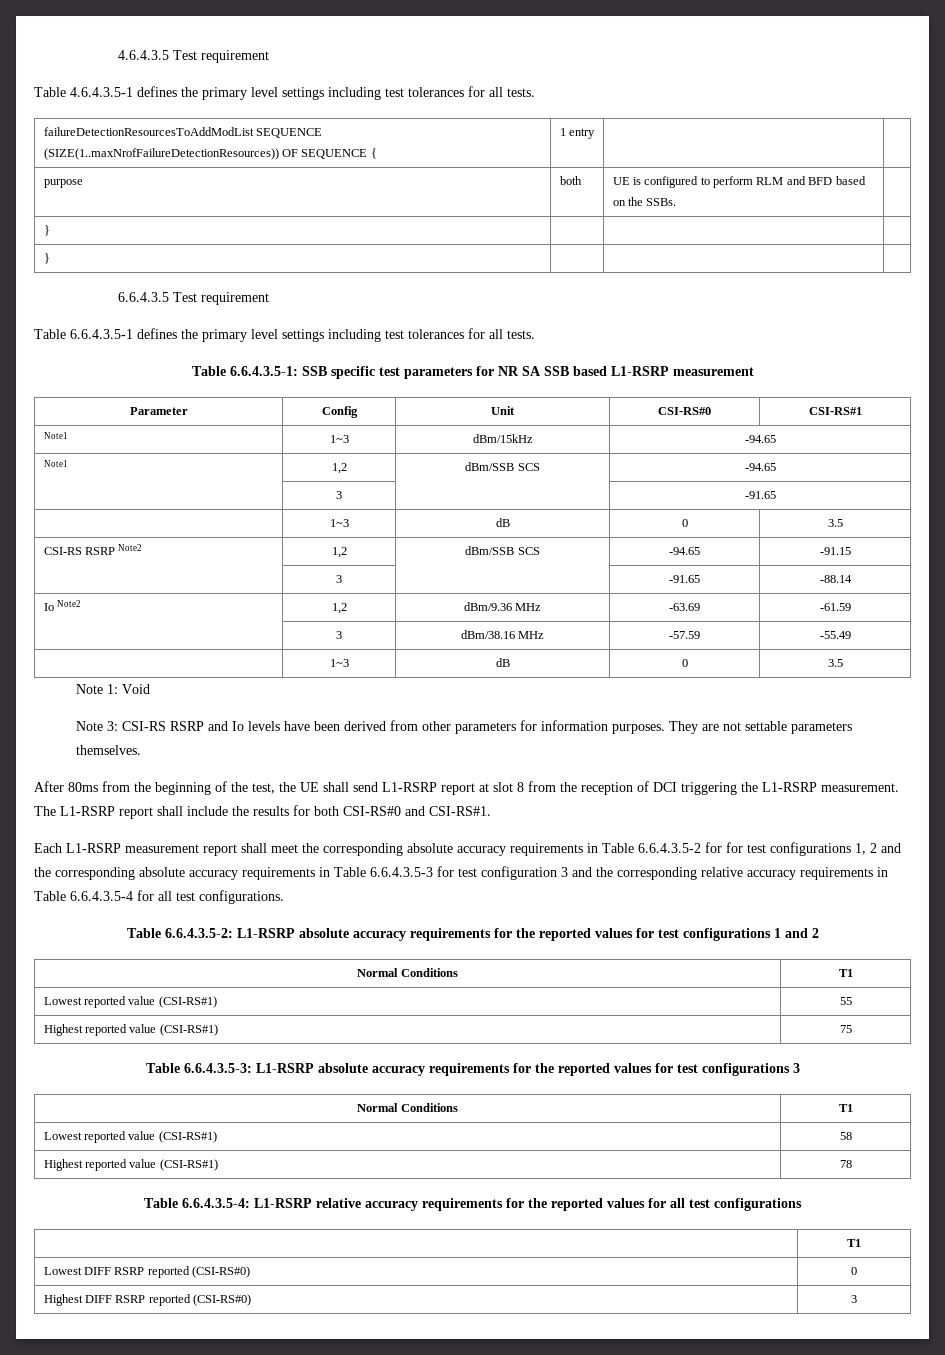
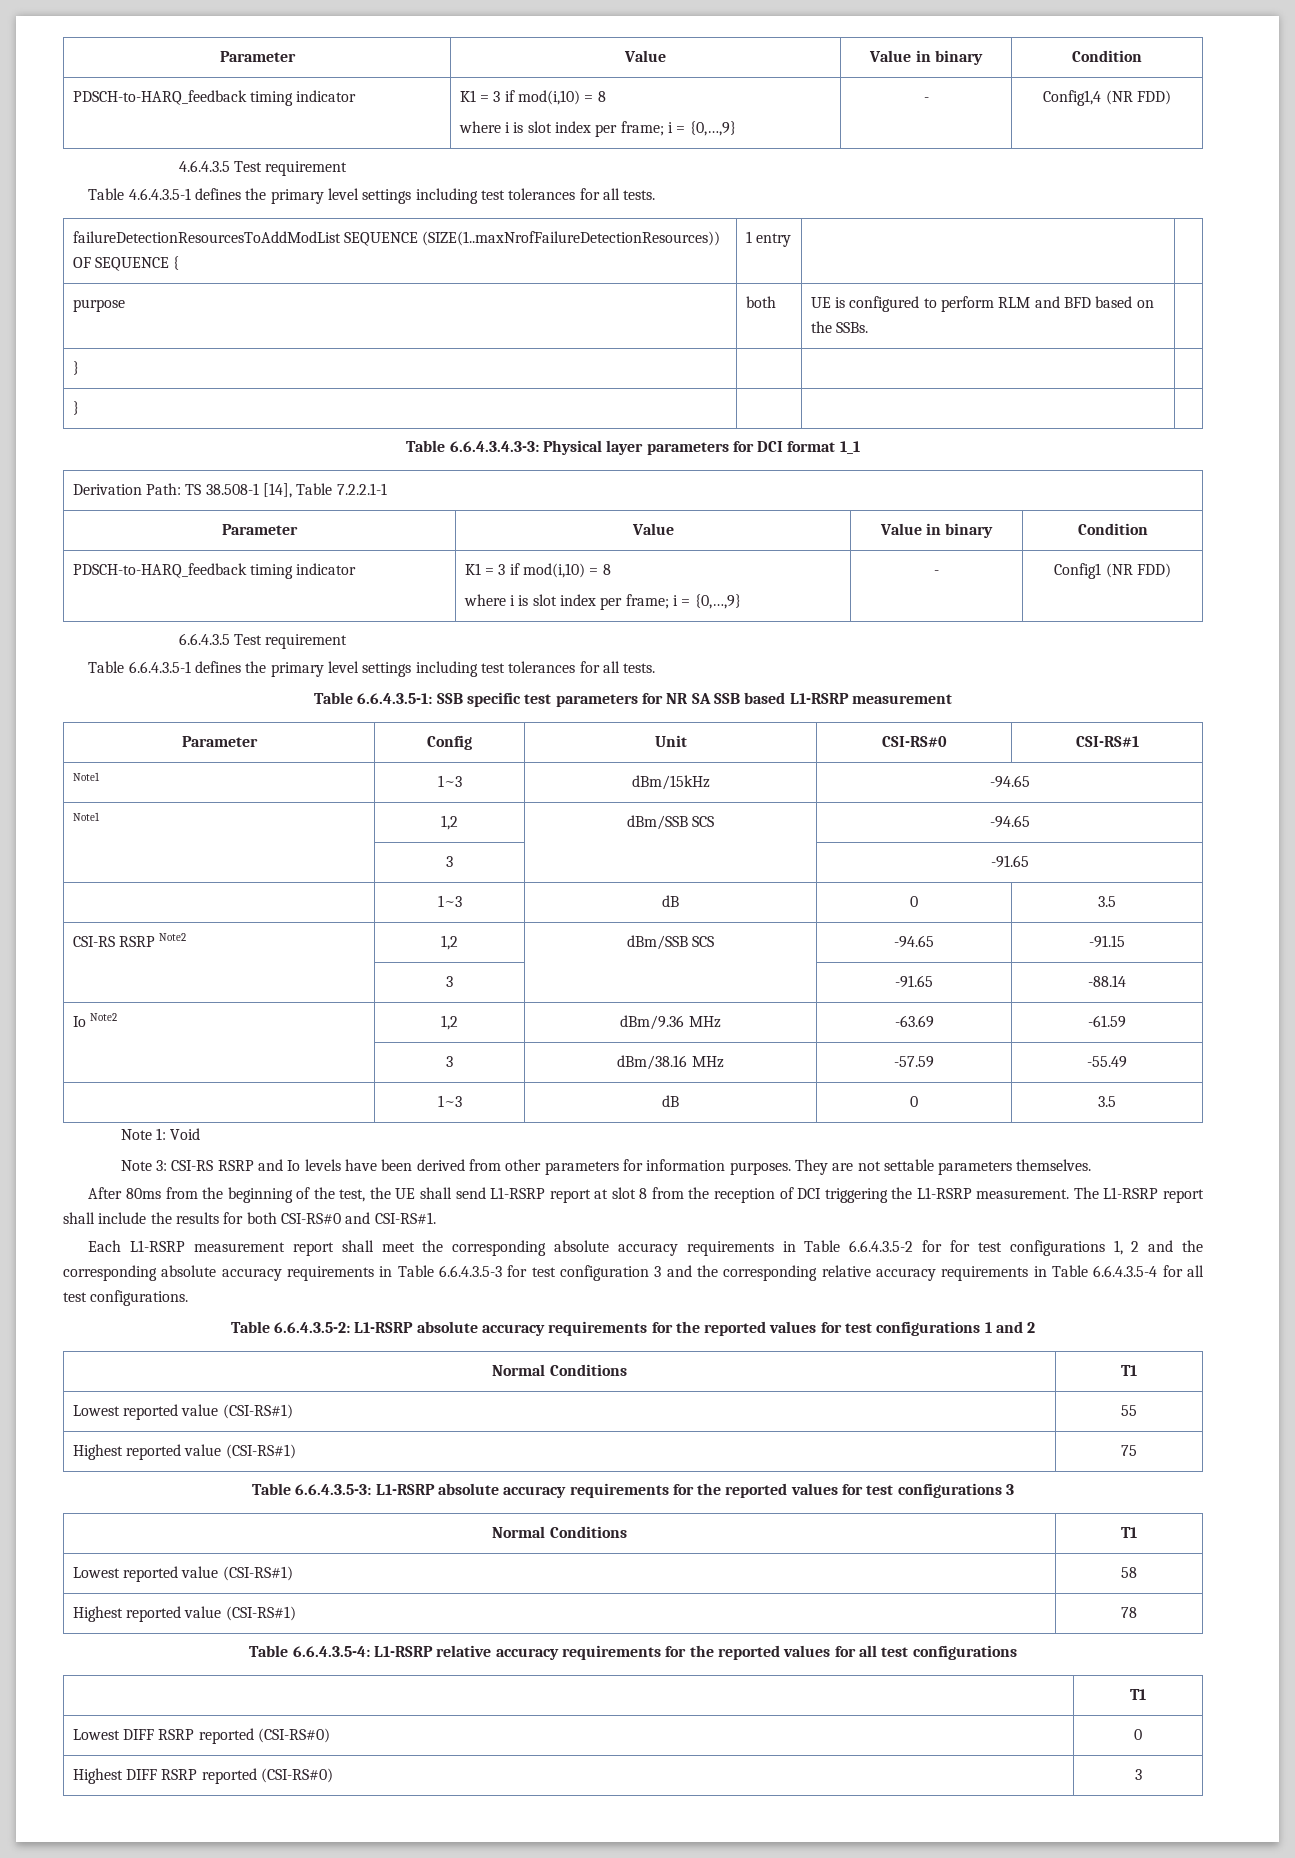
(117, 55) none -> [219,51,296,62] [624,50,666,62] [869,50,983,65] [1072,50,1142,62] [72,90,357,106] [459,90,606,105] [458,121,736,137] [923,97,929,102] [1043,90,1171,106] Parameter | Value | Value in binary | Condition // PDSCH-to-HARQ_feedback timing indicator | K1 = 3 if mod(i,10) = 8 // where i is slot index per frame; i = {0,…,9} | - | Config1,4 (NR FDD) //
(50, 258) none -> [406,440,860,455] [72,483,387,498] [222,524,298,535] [631,523,674,535] [879,523,994,538] [1077,523,1148,535] [72,563,357,579] [464,563,611,578] [463,594,741,610] [934,570,939,575] [1054,563,1171,579] // Table 6.6.4.3.4.3-3: Physical layer parameters for DCI format 1_1 // Derivation Path: TS 38.508-1 [14], Table 7.2.2.1-1 // Parameter | Value | Value in binary | Condition // PDSCH-to-HARQ_feedback timing indicator | K1 = 3 if mod(i,10) = 8 // where i is slot index per frame; i = {0,…,9} | - | Config1 (NR FDD)

